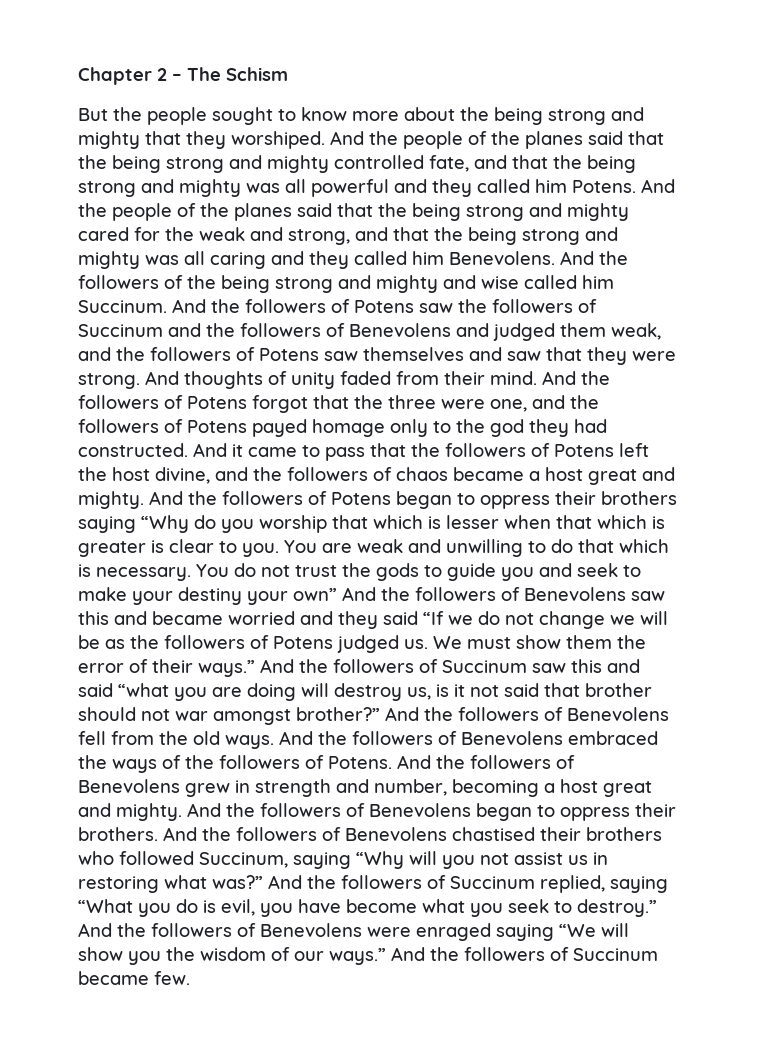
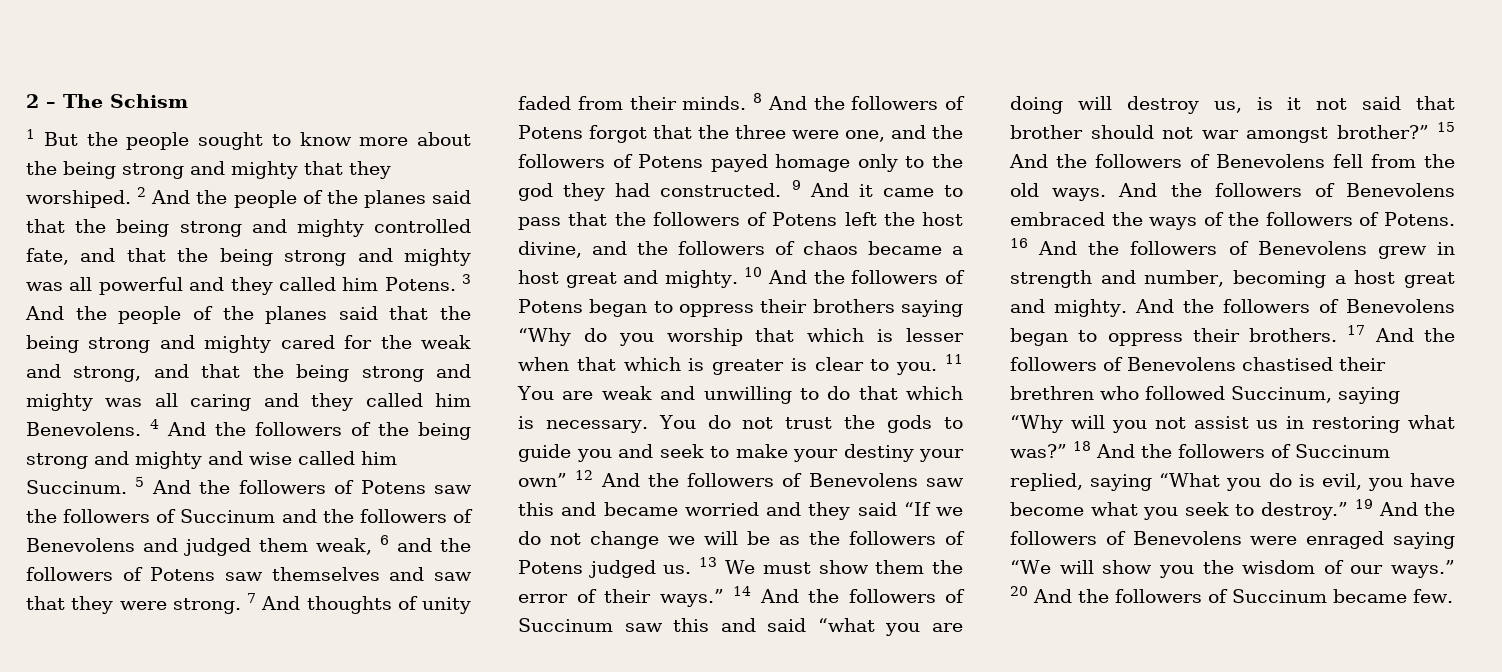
[78,67,152,85] Chapter -> (26, 101) none
(288, 74) none -> [26,129,35,139] 1
(325, 140) none -> [137,187,147,197] 2
(636, 186) none -> [462,274,471,284] 3
(555, 258) none -> [150,419,159,429] 4
(167, 306) none -> [135,477,145,487] 5
(661, 331) none -> [380,535,389,545] 6
(140, 381) none -> [247,593,256,603] 7
[490,371,537,385] mind. -> [682,93,762,110] minds. 8
(188, 450) none -> [791,180,801,190] 9
(144, 500) none -> [744,267,763,277] 10
(279, 550) none -> [945,354,963,364] 11
(337, 594) none -> [575,470,594,480] 12
(428, 644) none -> [698,557,717,567] 13
(255, 668) none -> [733,586,751,596] 14
(380, 714) none -> [1437,122,1455,132] 15
(392, 762) none -> [1010,238,1028,248] 16
(158, 834) none -> [1347,325,1366,335] 17
[586,827,662,841] brothers -> [1010,386,1094,400] brethren
(263, 882) none -> [1073,441,1091,451] 18
(657, 908) none -> [1354,499,1373,509] 19
(386, 956) none -> [1010,586,1028,596] 20

